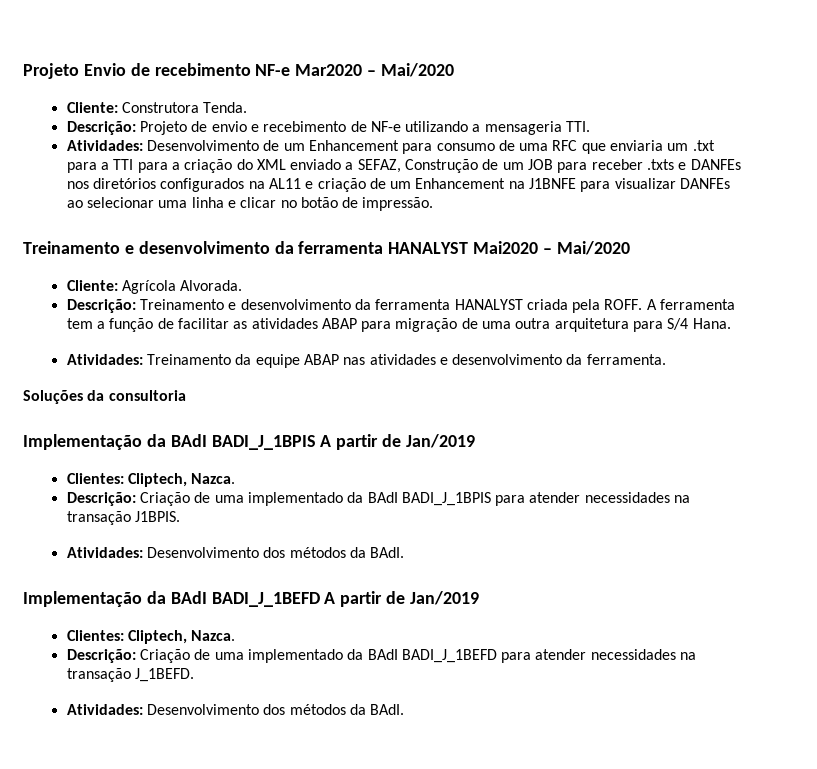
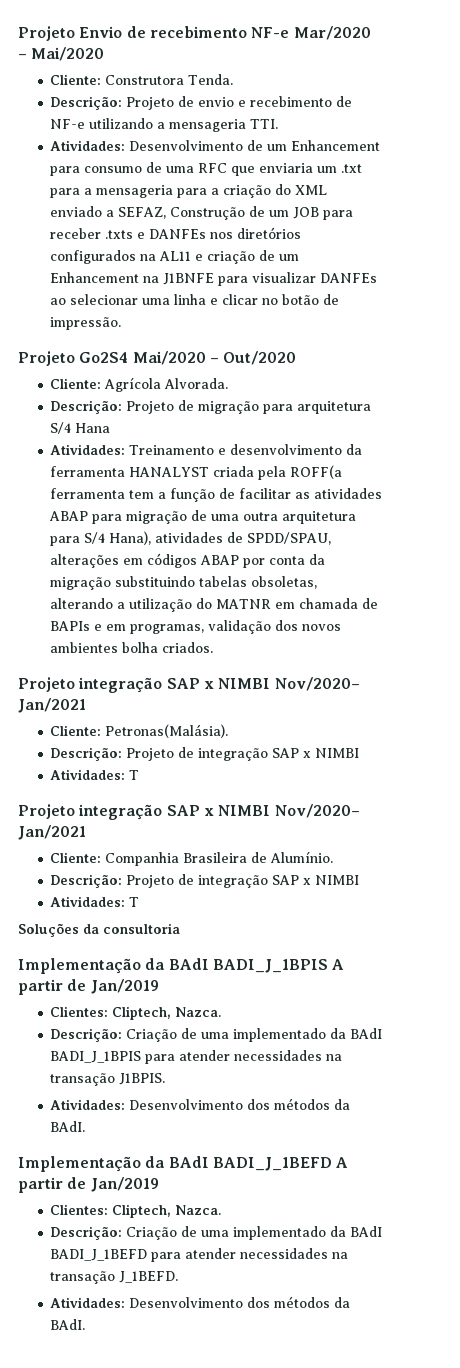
[295,64,363,76] Mar2020 -> [293,26,371,40] Mar/2020
[113,159,134,170] TTI -> [96,185,174,198] mensageria
[23,241,630,255] [66,280,243,294] [66,299,136,313] Treinamento e desenvolvimento da ferramenta HANALYST Mai2020 – Mai/2020 // Cliente: Agrícola Alvorada. // Descrição: -> [18,351,297,366] [50,377,229,392] [50,400,372,414] [50,422,111,434] [50,444,126,455] Projeto Go2S4 Mai/2020 – Out/2020 // Cliente: Agrícola Alvorada. // Descrição: Projeto de migração para arquitetura S/4 Hana // Atividades:
[604,299,657,310] ROFF. A -> [290,465,343,479] ROFF(a
[692,318,731,329] [66,354,666,368] Hana. // Atividades: Treinamento da equipe ABAP nas atividades e desenvolvimento da ferramenta. -> [109,531,332,545] [50,553,326,568] [50,576,318,590] [50,598,379,612] [50,620,342,634] [50,642,214,653] [18,677,360,693] [18,698,86,713] [50,724,229,738] [50,747,360,761] [50,769,140,780] [18,804,360,820] [18,825,86,840] [50,851,334,866] [50,874,360,888] [50,896,140,907] Hana), atividades de SPDD/SPAU, alterações em códigos ABAP por conta da migração substituindo tabelas obsoletas, alterando a utilização do MATNR em chamada de BAPIs e em programas, validação dos novos ambientes bolha criados. // Projeto integração SAP x NIMBI Nov/2020– Jan/2021 // Cliente: Petronas(Malásia). // Descrição: Projeto de integração SAP x NIMBI // Atividades: T // Projeto integração SAP x NIMBI Nov/2020– Jan/2021 // Cliente: Companhia Brasileira de Alumínio. // Descrição: Projeto de integração SAP x NIMBI // Atividades: T

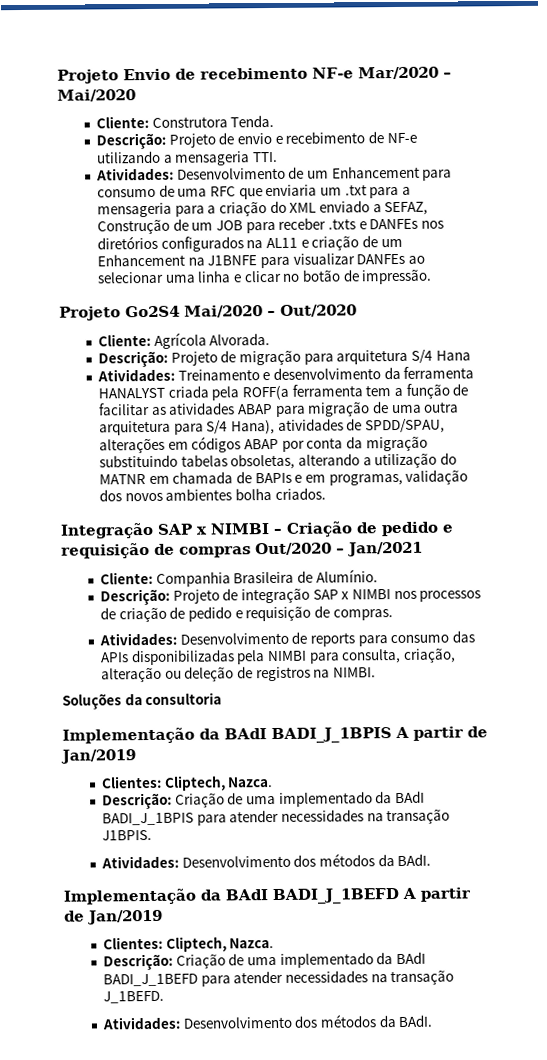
[18,677,360,693] [18,698,86,713] [50,724,229,738] [50,747,360,761] [50,769,140,780] [18,804,360,820] Projeto integração SAP x NIMBI Nov/2020– Jan/2021 // Cliente: Petronas(Malásia). // Descrição: Projeto de integração SAP x NIMBI // Atividades: T // Projeto integração SAP x NIMBI Nov/2020– -> [60,521,454,539] [61,542,345,559] Integração SAP x NIMBI – Criação de pedido e requisição de compras Out/2020 –
[50,896,140,907] // Atividades: T -> [393,590,482,602] [100,605,393,623] [99,630,475,647] [100,648,456,666] [101,666,376,683] nos processos de criação de pedido e requisição de compras. // Atividades: Desenvolvimento de reports para consumo das APIs disponibilizadas pela NIMBI para consulta, criação, alteração ou deleção de registros na NIMBI.

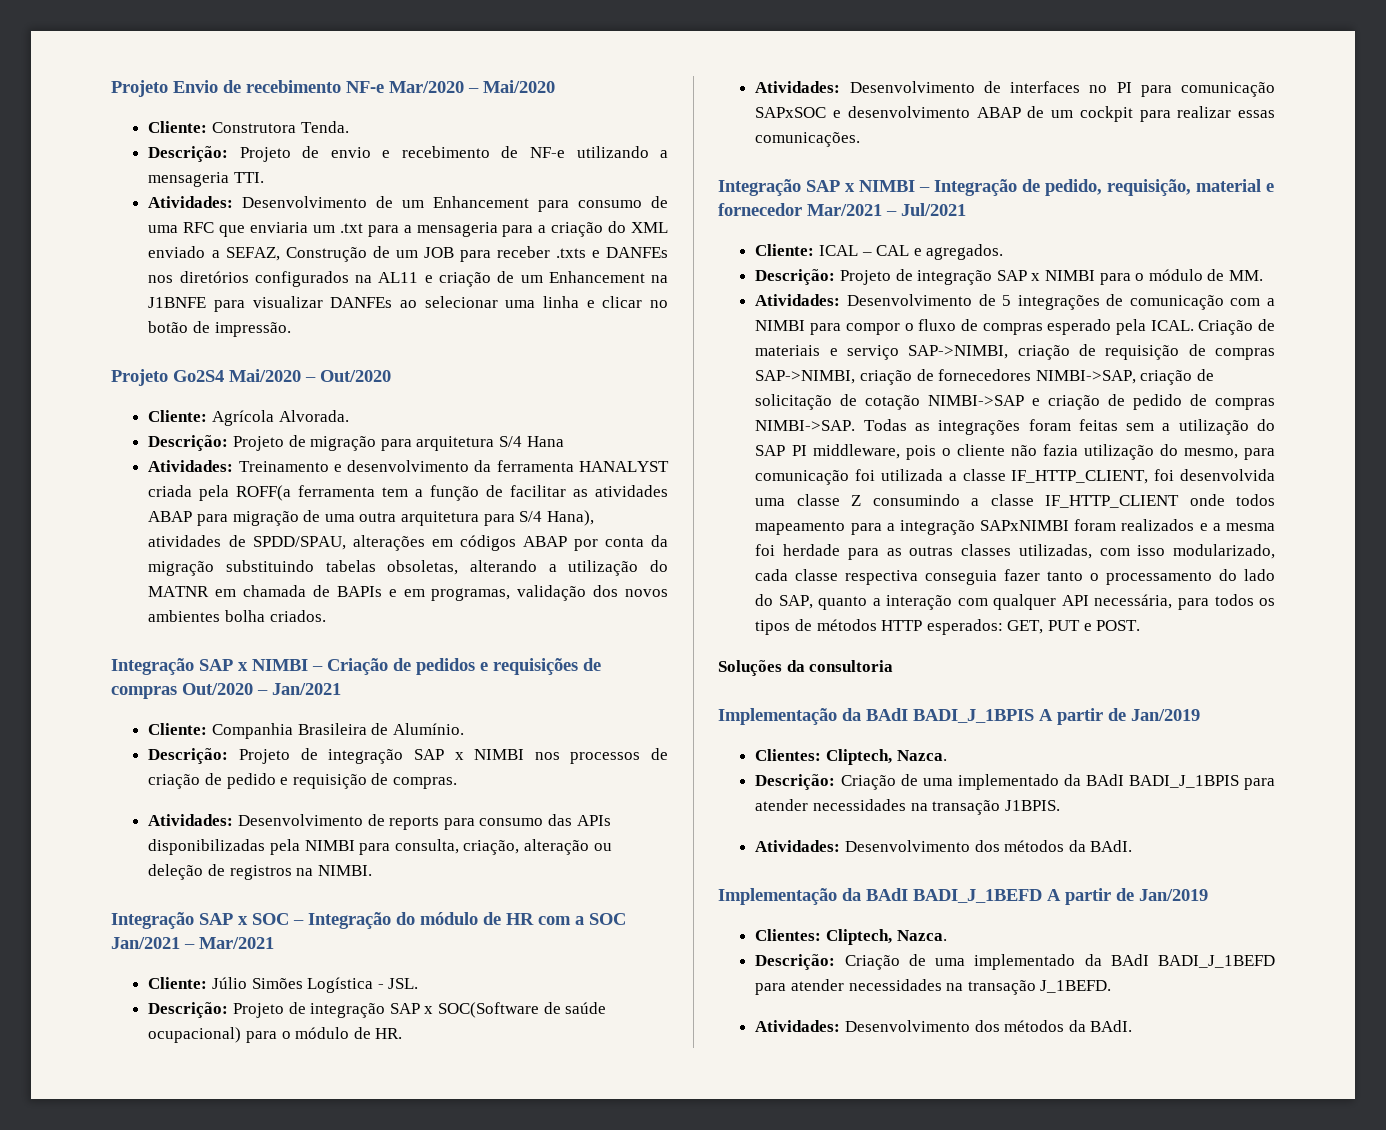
[381,521,454,537] [61,542,150,559] pedido e requisição -> [416,658,578,675] pedidos e requisições
(376, 672) none -> [111,912,626,929] [111,937,274,949] [148,977,419,993] [148,1002,607,1018] [148,1027,403,1043] [755,81,1275,97] [755,106,1275,122] [755,132,861,147] [718,179,1274,196] [718,203,966,216] [755,244,1004,260] [755,269,1263,285] [755,294,1275,310] [755,319,1275,335] [755,344,1275,360] [755,369,1215,385] [755,394,1275,410] [755,419,1275,435] [755,444,1275,460] [755,469,1275,485] [755,494,1275,508] [755,519,1275,535] [755,544,1275,560] [755,569,1275,585] [755,594,1275,610] [755,619,1141,635] // Integração SAP x SOC – Integração do módulo de HR com a SOC Jan/2021 – Mar/2021 // Cliente: Júlio Simões Logística - JSL. // Descrição: Projeto de integração SAP x SOC(Software de saúde ocupacional) para o módulo de HR. // Atividades: Desenvolvimento de interfaces no PI para comunicação SAPxSOC e desenvolvimento ABAP de um cockpit para realizar essas comunicações. // Integração SAP x NIMBI – Integração de pedido, requisição, material e fornecedor Mar/2021 – Jul/2021 // Cliente: ICAL – CAL e agregados. // Descrição: Projeto de integração SAP x NIMBI para o módulo de MM. // Atividades: Desenvolvimento de 5 integrações de comunicação com a NIMBI para compor o fluxo de compras esperado pela ICAL. Criação de materiais e serviço SAP->NIMBI, criação de requisição de compras SAP->NIMBI, criação de fornecedores NIMBI->SAP, criação de solicitação de cotação NIMBI->SAP e criação de pedido de compras NIMBI->SAP. Todas as integrações foram feitas sem a utilização do SAP PI middleware, pois o cliente não fazia utilização do mesmo, para comunicação foi utilizada a classe IF_HTTP_CLIENT, foi desenvolvida uma classe Z consumindo a classe IF_HTTP_CLIENT onde todos mapeamento para a integração SAPxNIMBI foram realizados e a mesma foi herdade para as outras classes utilizadas, com isso modularizado, cada classe respectiva conseguia fazer tanto o processamento do lado do SAP, quanto a interação com qualquer API necessária, para todos os tipos de métodos HTTP esperados: GET, PUT e POST.

